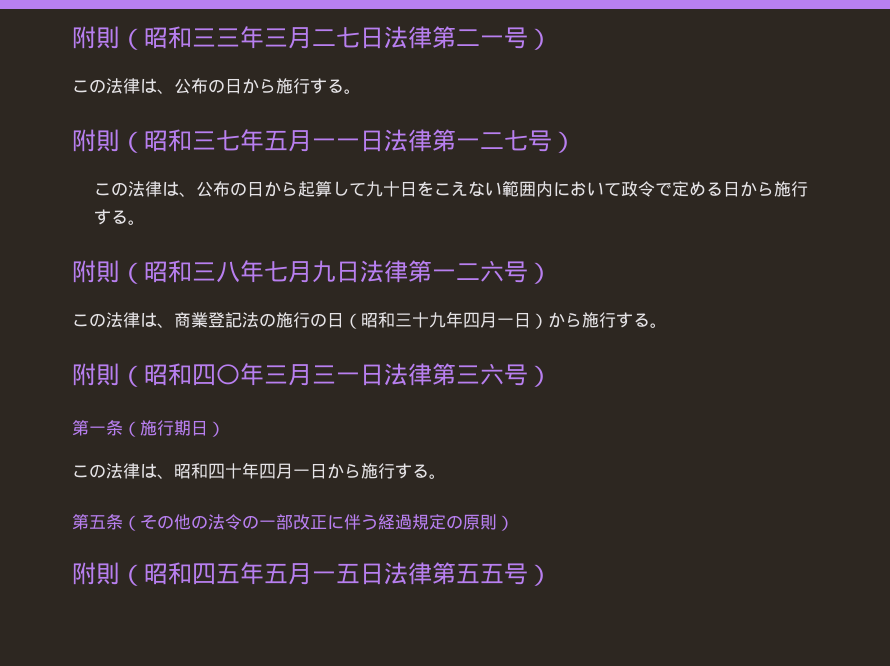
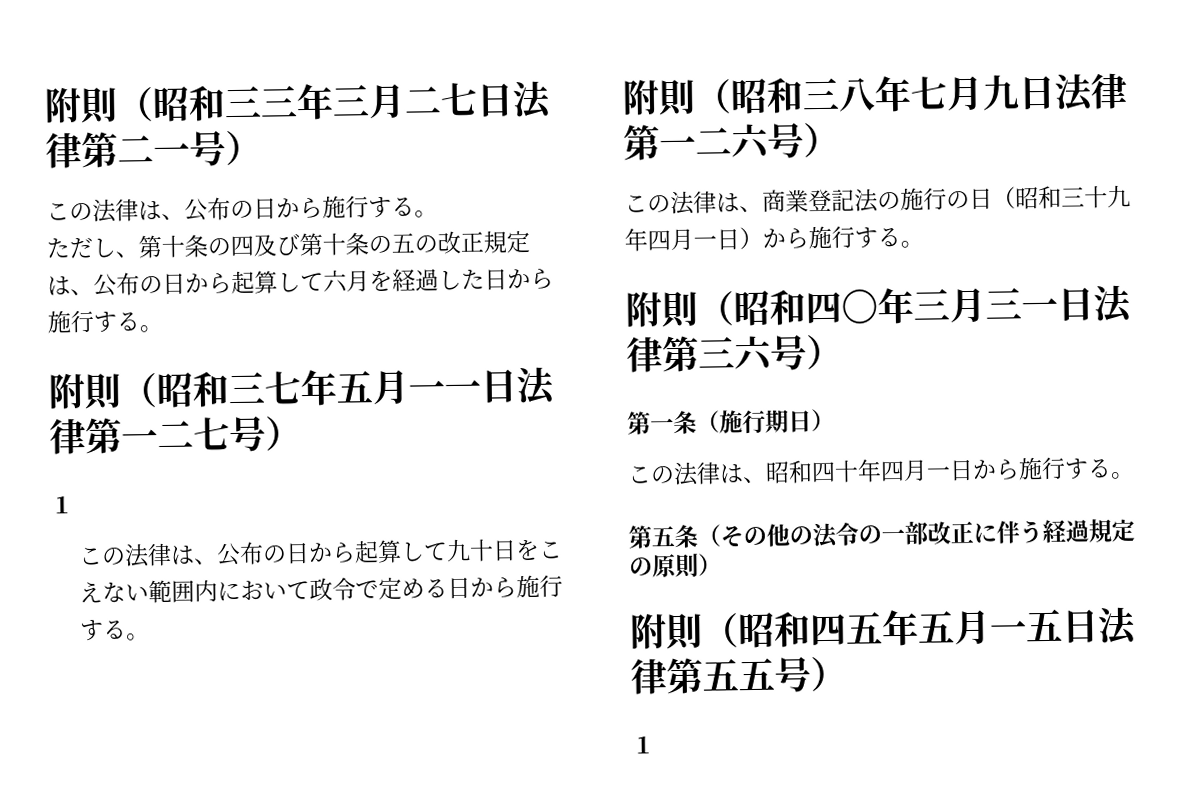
(361, 91) none -> [46,229,530,259] [47,268,554,297] [47,309,163,334] // ただし、第十条の四及び第十条の五の改正規定は、公布の日から起算して六月を経過した日から施行する。
(576, 142) none -> [50,496,74,514] // １
(552, 575) none -> [631,736,655,754] // １

